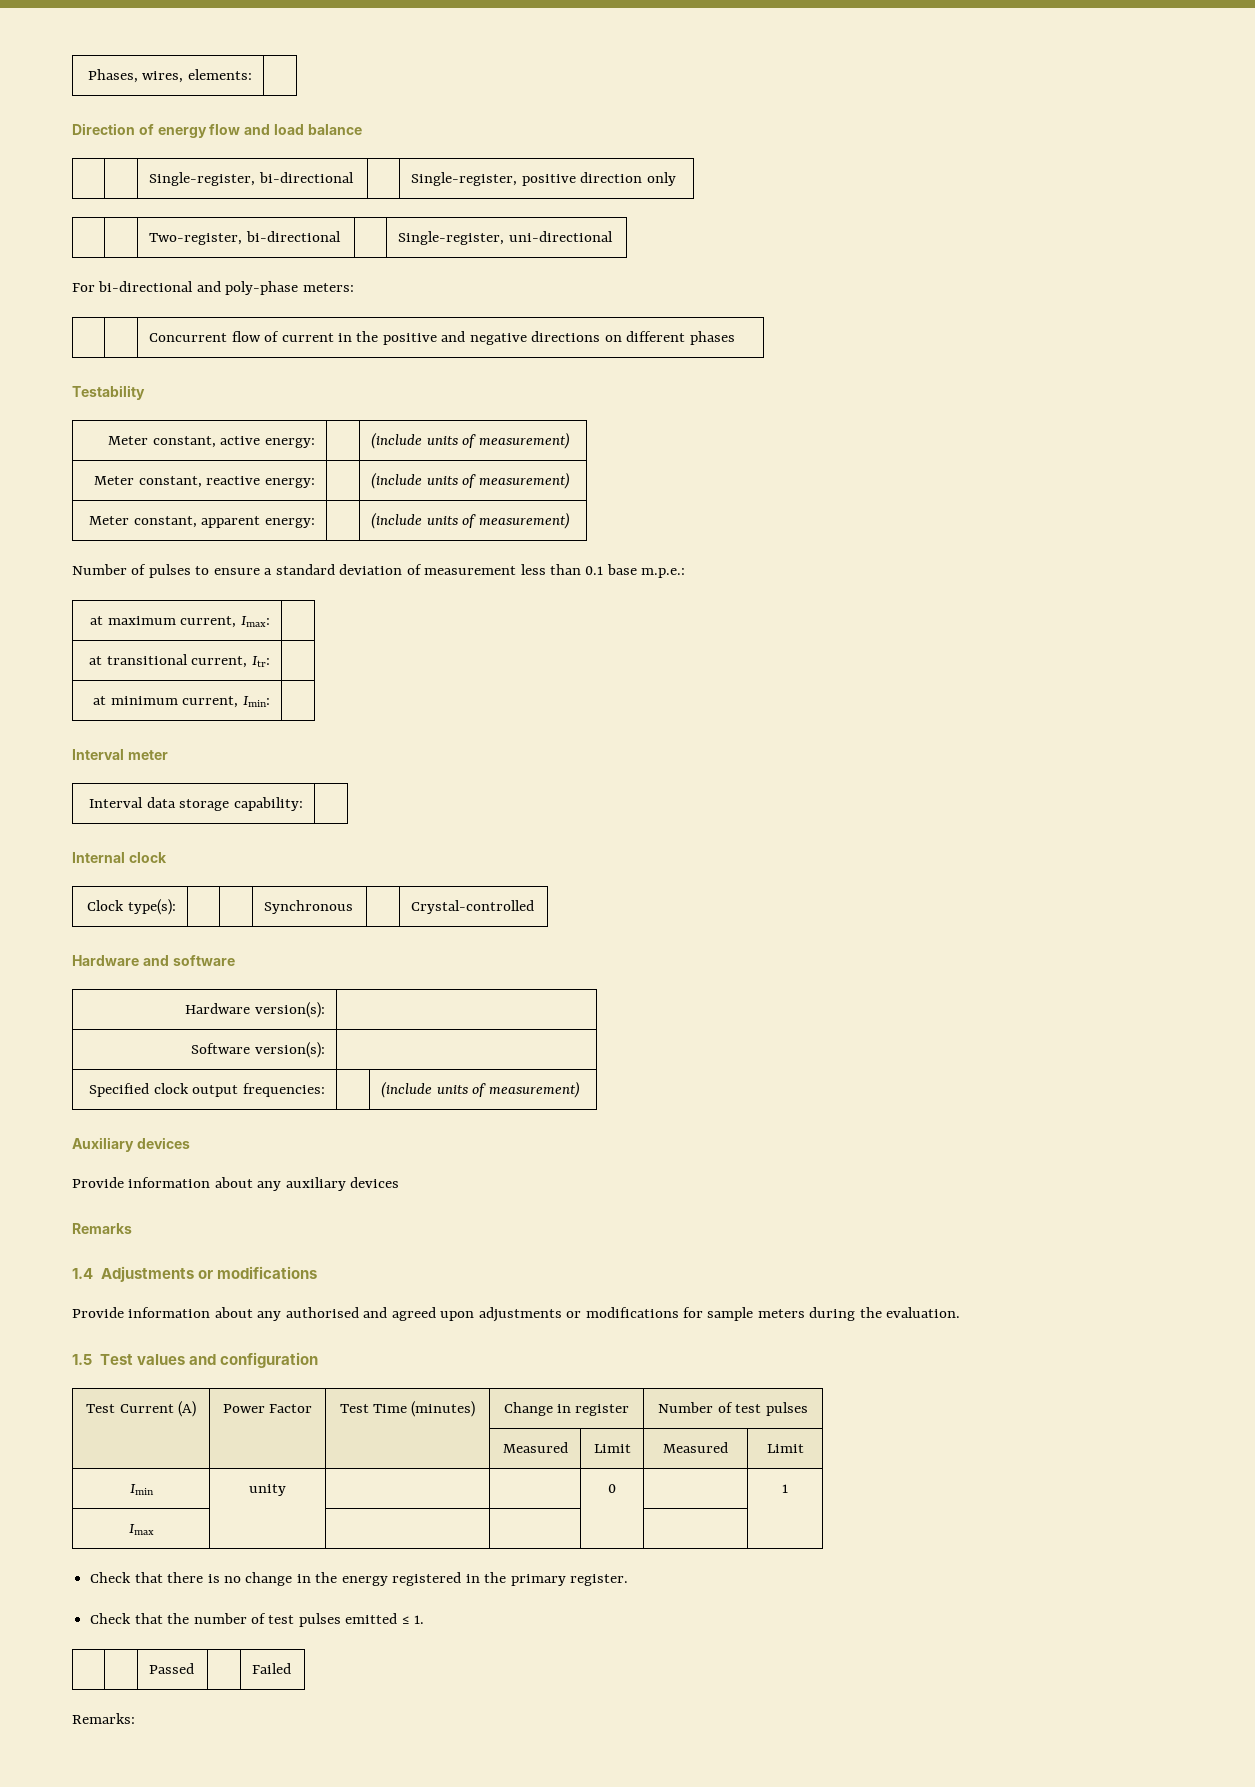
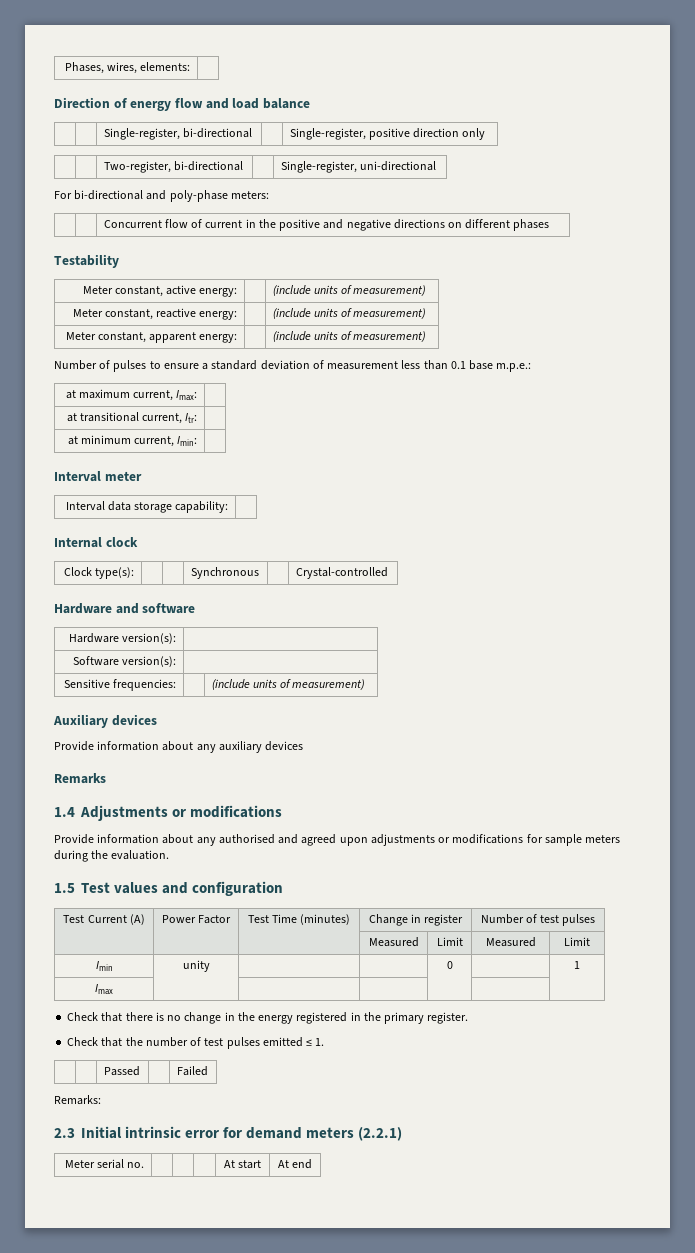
[89,1083,239,1097] Specified clock output -> [64,679,111,688] Sensitive
(135, 1718) none -> [54,1126,403,1141] [64,1159,145,1169] [223,1160,262,1169] [277,1159,313,1169] // 2.3 Initial intrinsic error for demand meters (2.2.1) // Meter serial no. | | | | At start | At end

